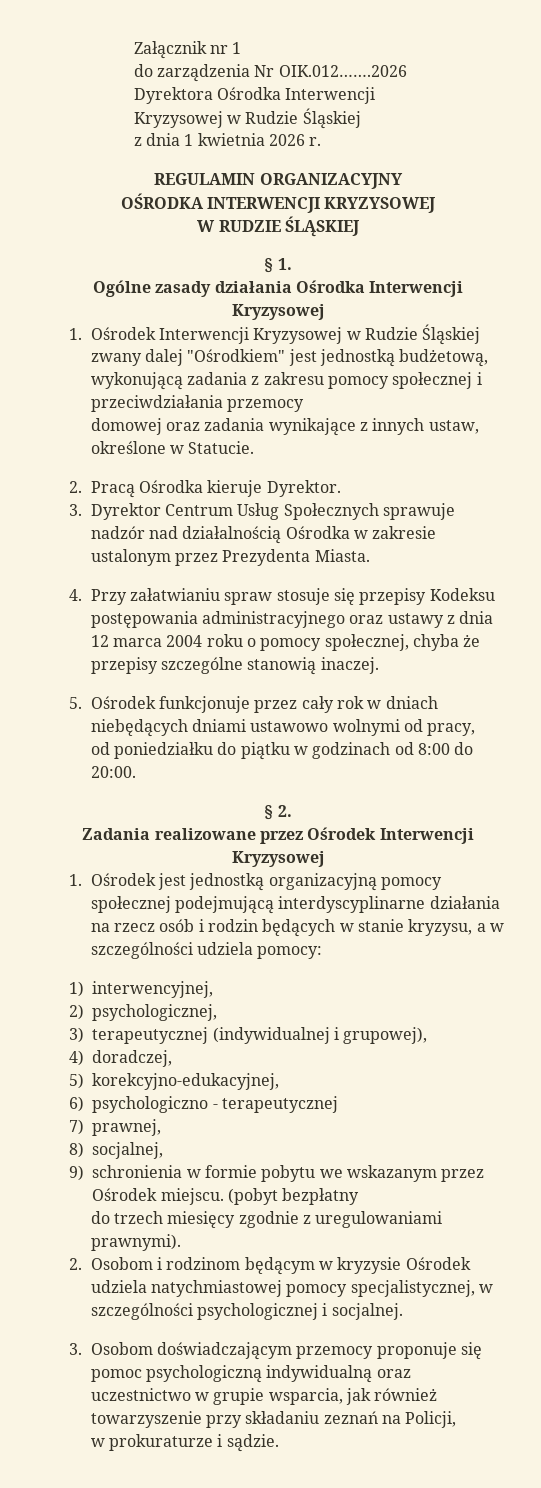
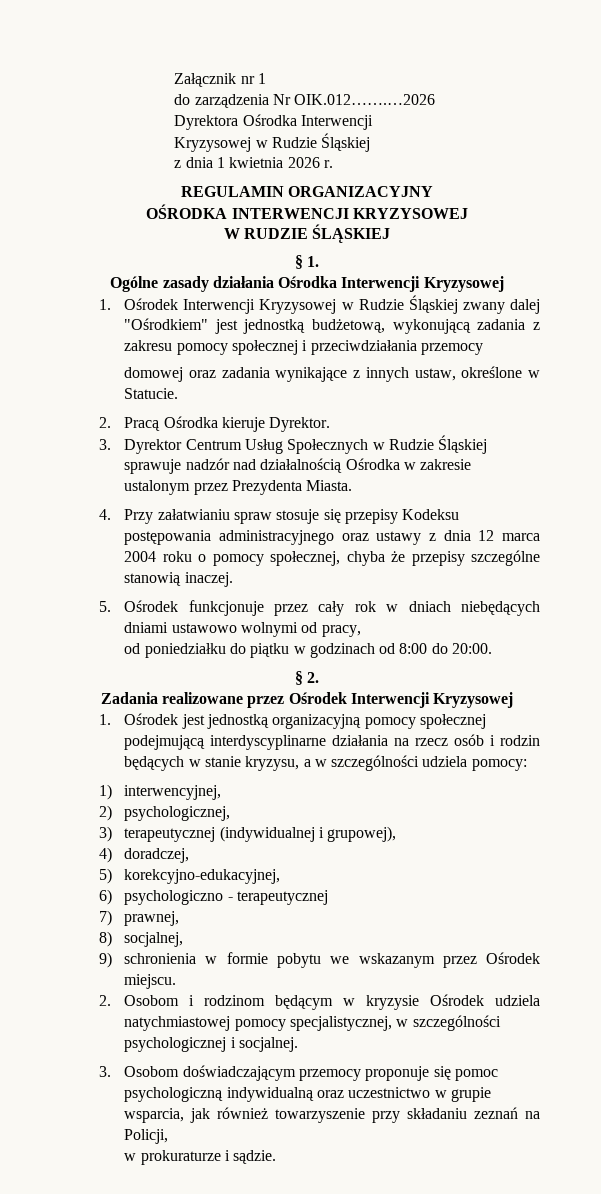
[278,65,407,77] OIK.012…….2026 -> [294,94,436,105] OIK.012…….…2026
(379, 511) none -> [372,435,488,454] w Rudzie Śląskiej
[228,1188,360,1205] [90,1211,443,1228] [90,1234,181,1251] (pobyt bezpłatny // do trzech miesięcy zgodnie z uregulowaniami prawnymi). -> (177, 981) none

